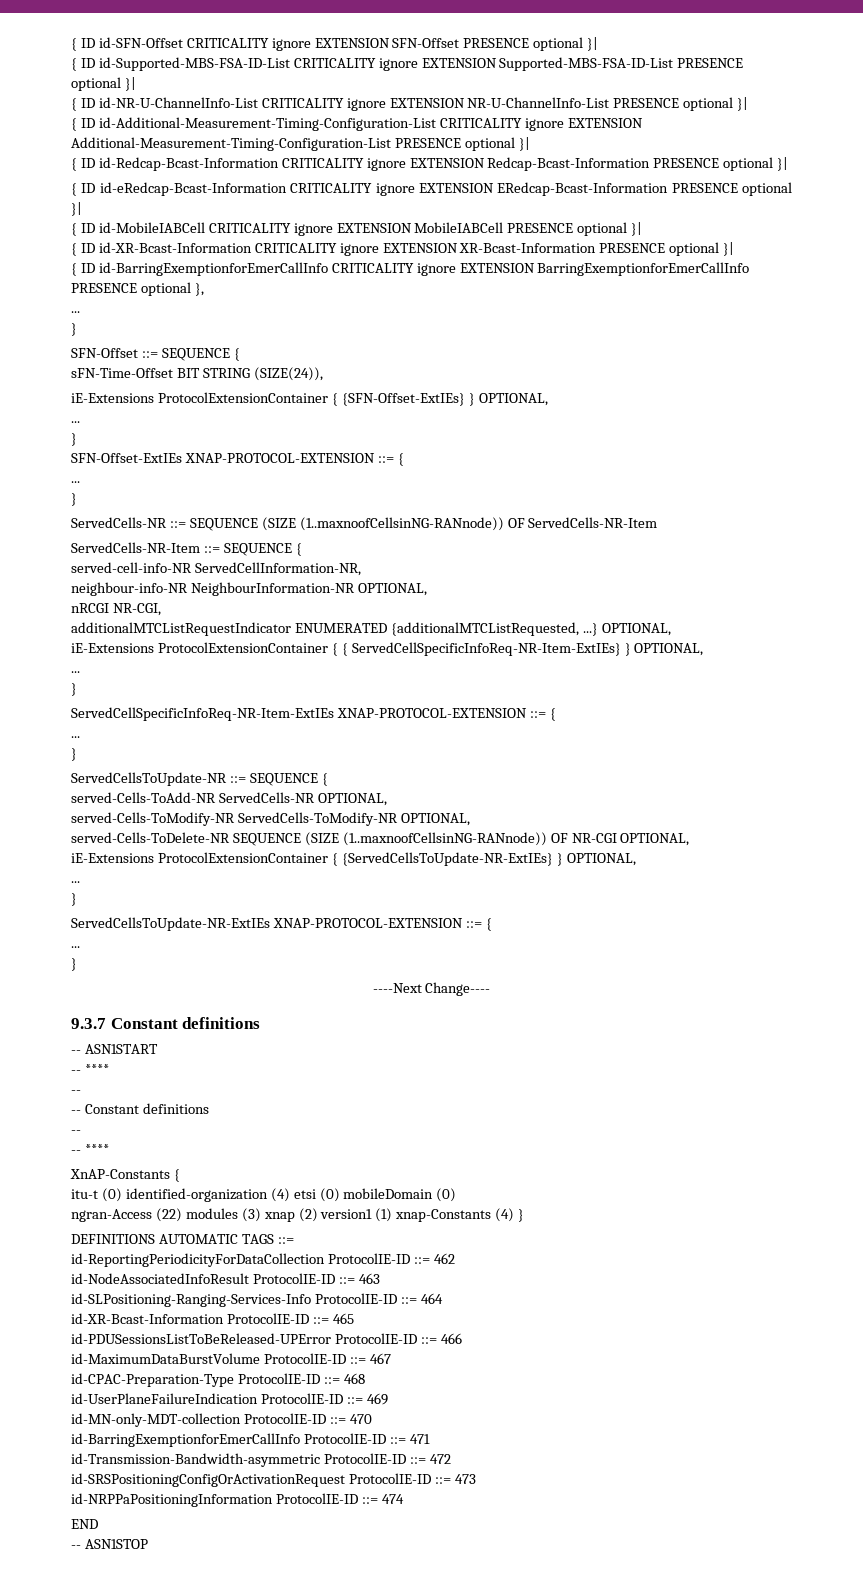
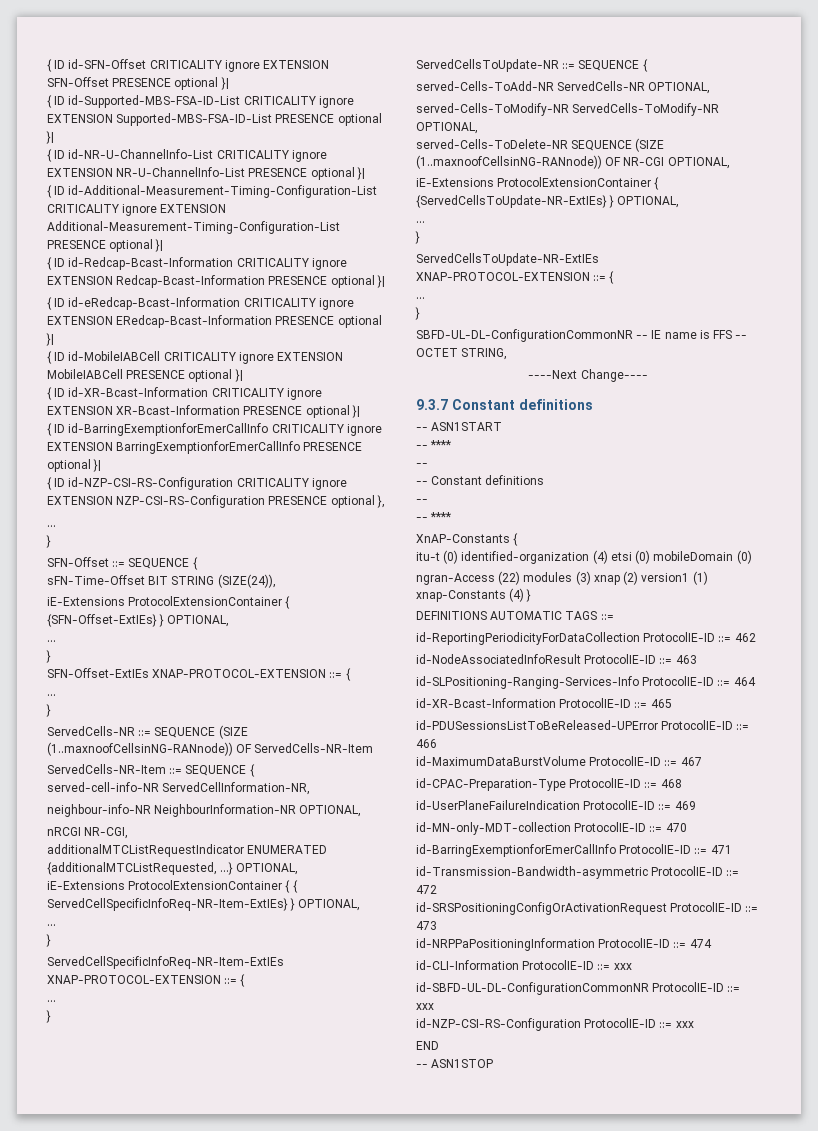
(191, 289) none -> [93,459,102,472] [47,477,347,490] [47,495,375,508] }| // { ID id-NZP-CSI-RS-Configuration CRITICALITY ignore EXTENSION NZP-CSI-RS-Configuration PRESENCE optional
(77, 964) none -> [416,329,748,342] [416,348,508,360] // SBFD-UL-DL-ConfigurationCommonNR -- IE name is FFS -- OCTET STRING,
(404, 1499) none -> [416,960,632,970] [416,982,741,995] [416,1003,434,1010] [416,1018,694,1031] // id-CLI-Information ProtocolIE-ID ::= xxx // id-SBFD-UL-DL-ConfigurationCommonNR ProtocolIE-ID ::= xxx // id-NZP-CSI-RS-Configuration ProtocolIE-ID ::= xxx

